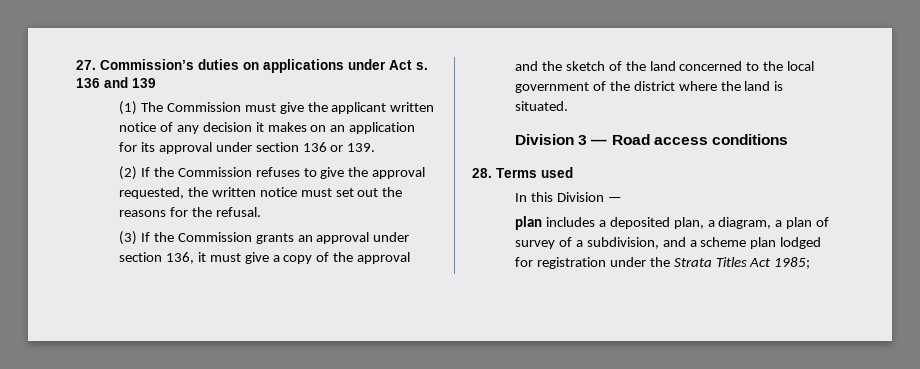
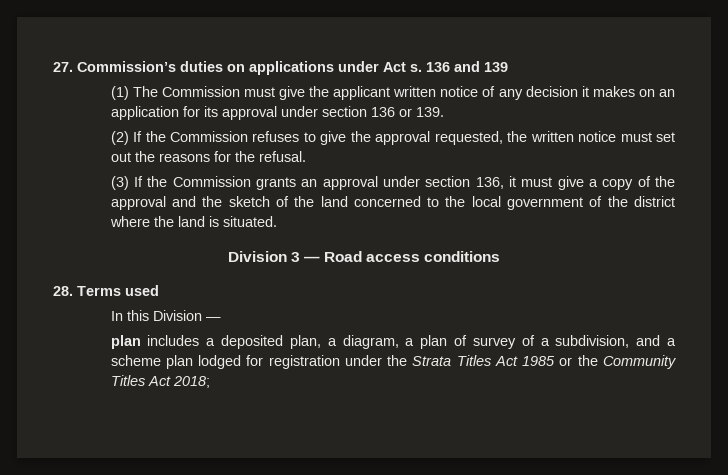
[774,257,811,269] 1985; -> [522,355,676,369] [110,375,210,388] 1985 or the Community Titles Act 2018;

